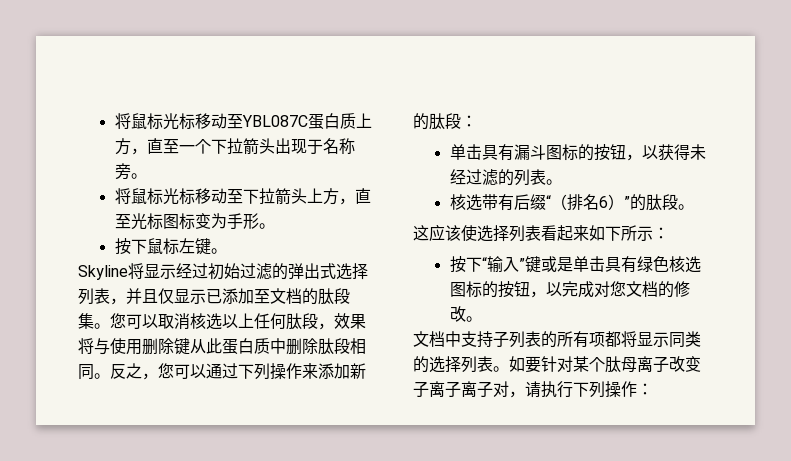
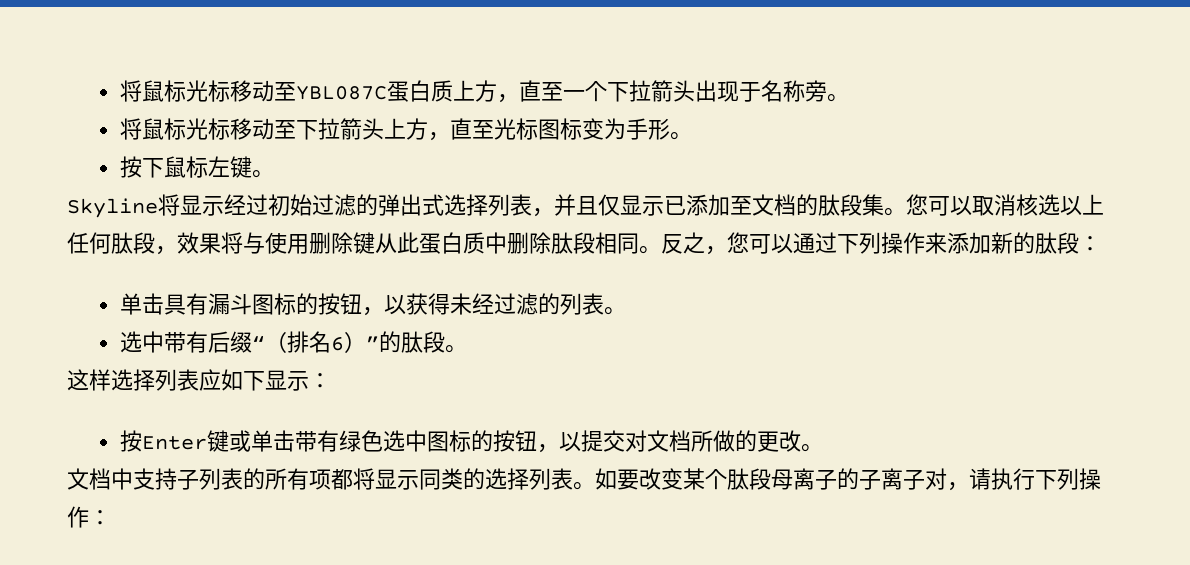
[449,194,482,211] 核选 -> [119,331,164,353] 选中
[429,224,637,242] 应该使选择列表看起来如下所 -> [89,369,287,391] 样选择列表应如下显
[465,256,701,273] [449,281,690,298] 下“输入”键或是单击具有绿色核选图标的按钮，以完成对您文档的修 -> [141,430,779,453] Enter键或单击带有绿色选中图标的按钮，以提交对文档所做的更
[541,356,701,373] [413,381,445,398] 针对某个肽母离子改变子离 -> [639,468,859,490] 改变某个肽段母离子的

